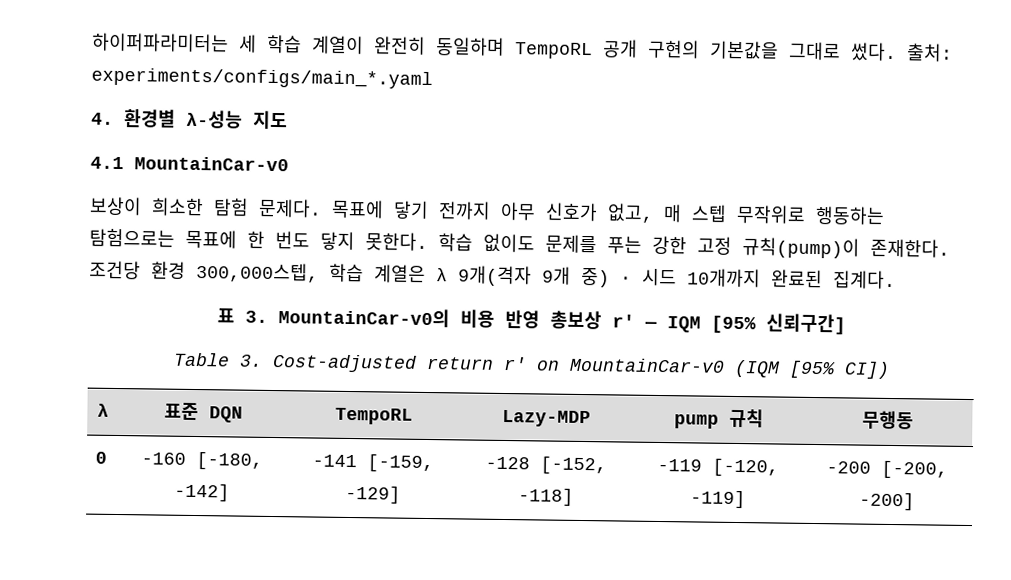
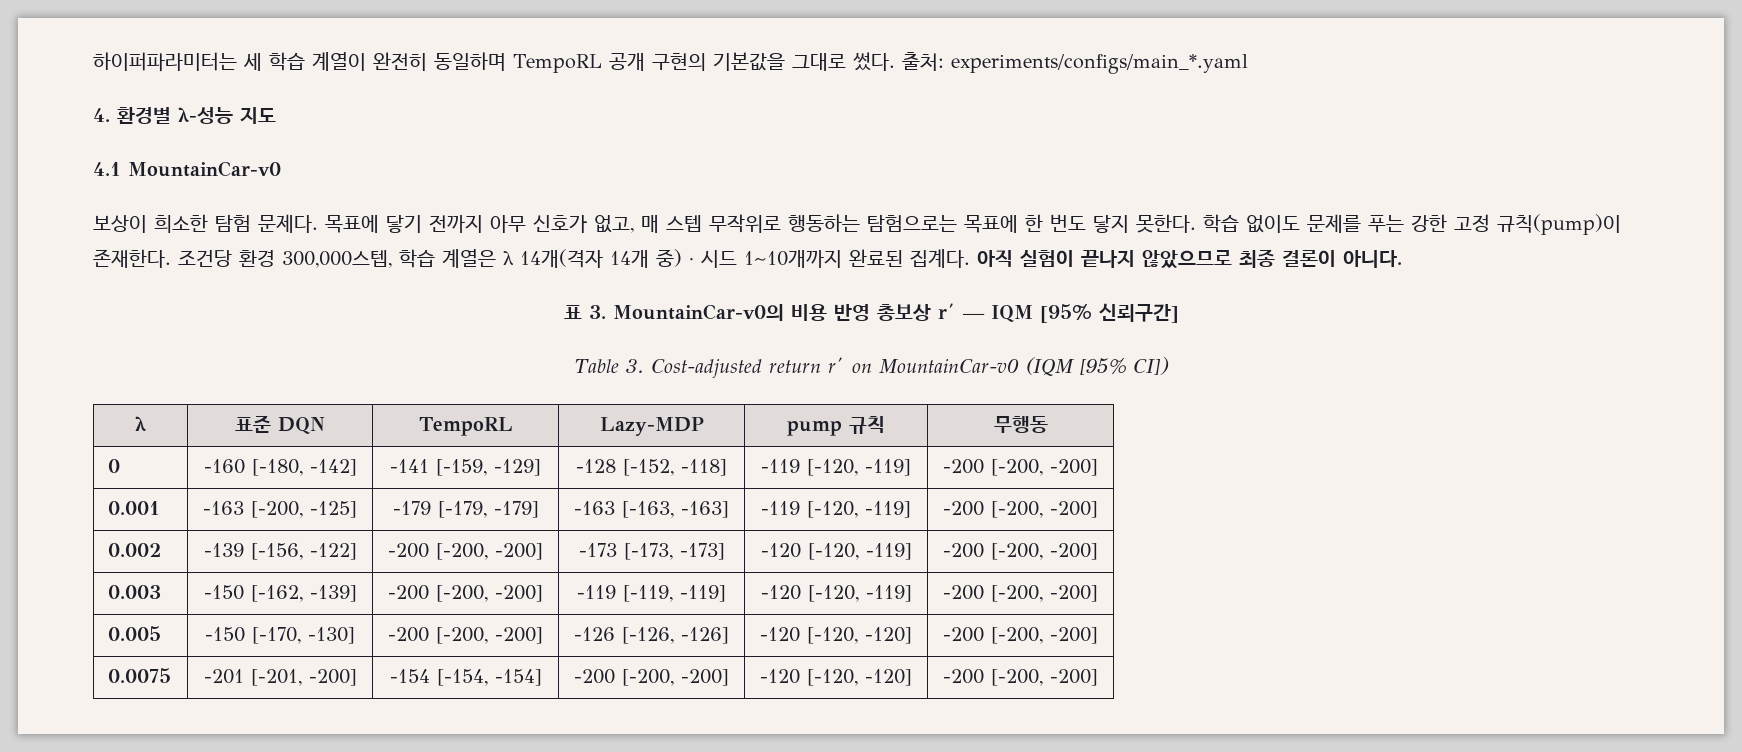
[458,265,571,287] 9개(격자 9개 -> [520,249,649,268] 14개(격자 14개
[687,268,761,288] 10개까지 -> [744,250,842,268] 1~10개까지
(896, 280) none -> [977,249,1402,268] 아직 실험이 끝나지 않았으므로 최종 결론이 아니다.
(915, 501) none -> [108,501,161,515] [203,501,357,518] [392,501,539,518] [574,501,729,518] [761,501,911,518] [943,501,1098,518] [108,543,162,557] [203,543,357,560] [387,543,543,560] [578,543,725,560] [760,543,912,560] [943,543,1098,560] [108,585,162,599] [203,585,357,602] [387,585,543,602] [577,585,726,602] [760,585,912,602] [943,585,1098,602] [108,626,162,641] [205,627,355,644] [387,627,543,644] [574,627,729,644] [760,627,912,644] [943,627,1098,644] [108,668,172,683] [203,669,357,686] [389,669,542,686] [574,669,729,686] [760,669,912,686] [943,669,1098,686] // 0.001 | -163 [-200, -125] | -179 [-179, -179] | -163 [-163, -163] | -119 [-120, -119] | -200 [-200, -200] // 0.002 | -139 [-156, -122] | -200 [-200, -200] | -173 [-173, -173] | -120 [-120, -119] | -200 [-200, -200] // 0.003 | -150 [-162, -139] | -200 [-200, -200] | -119 [-119, -119] | -120 [-120, -119] | -200 [-200, -200] // 0.005 | -150 [-170, -130] | -200 [-200, -200] | -126 [-126, -126] | -120 [-120, -120] | -200 [-200, -200] // 0.0075 | -201 [-201, -200] | -154 [-154, -154] | -200 [-200, -200] | -120 [-120, -120] | -200 [-200, -200]

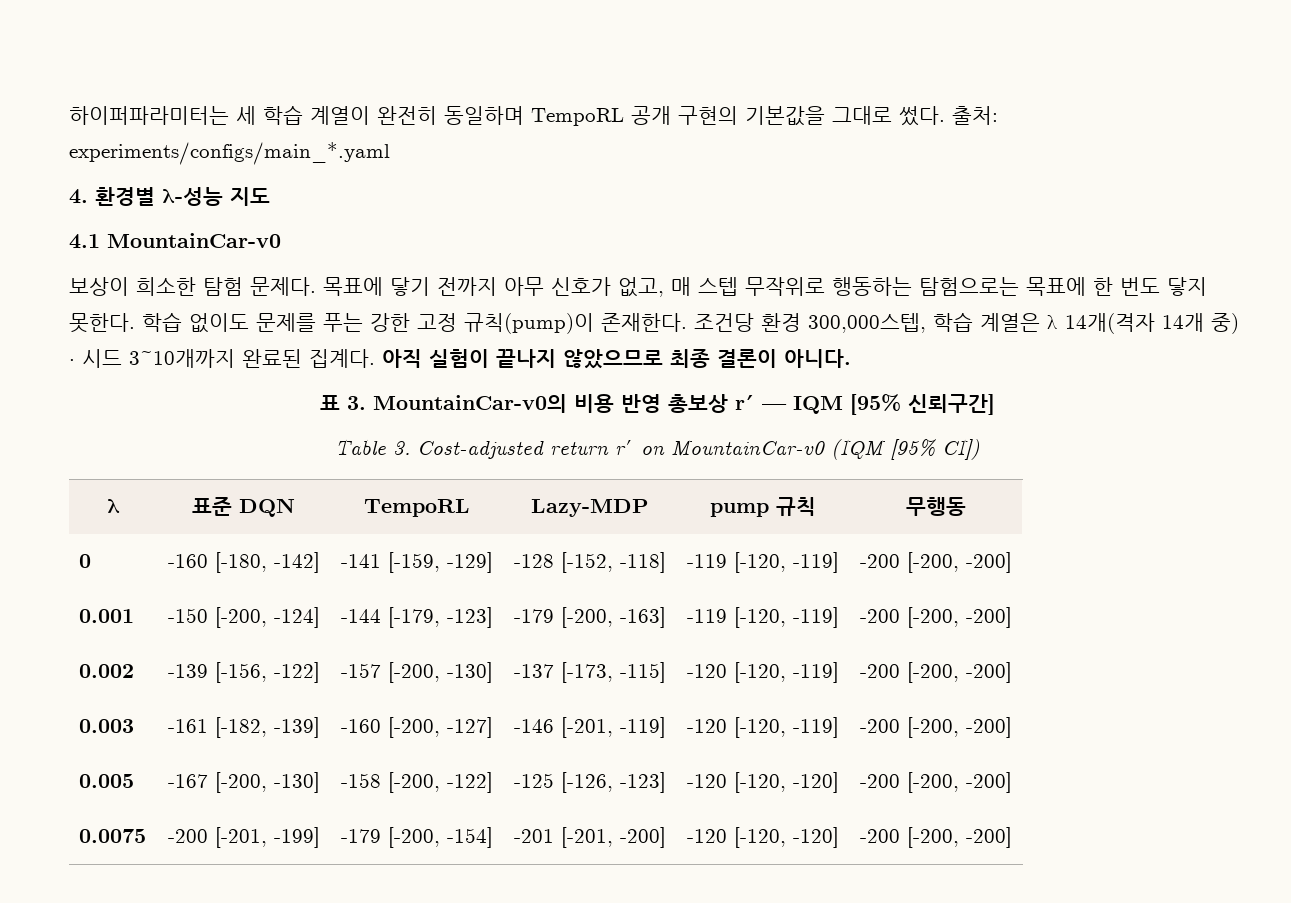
[744,250,842,268] 1~10개까지 -> [129,349,235,368] 3~10개까지
[203,501,357,518] [392,501,539,518] [574,501,674,518] -163 [-200, -125] | -179 [-179, -179] | -163 [-163, -> [167,607,320,628] [341,607,494,628] [514,607,613,628] -150 [-200, -124] | -144 [-179, -123] | -179 [-200,
[387,543,543,560] [578,543,725,560] -200 [-200, -200] | -173 [-173, -173] -> [341,662,494,683] [514,662,666,683] -157 [-200, -130] | -137 [-173, -115]
[203,585,303,602] -150 [-162, -> [167,717,267,738] -161 [-182,
[387,585,543,602] [577,585,673,602] -200 [-200, -200] | -119 [-119, -> [341,717,494,738] [514,717,613,738] -160 [-200, -127] | -146 [-201,
[205,627,355,644] [387,627,543,644] [574,627,729,644] -150 [-170, -130] | -200 [-200, -200] | -126 [-126, -126] -> [167,772,320,793] [341,772,494,793] [514,772,666,793] -167 [-200, -130] | -158 [-200, -122] | -125 [-126, -123]
[203,669,357,686] [389,669,542,686] [574,669,674,686] -201 [-201, -200] | -154 [-154, -154] | -200 [-200, -> [167,827,320,848] [341,827,494,848] [514,827,613,848] -200 [-201, -199] | -179 [-200, -154] | -201 [-201,

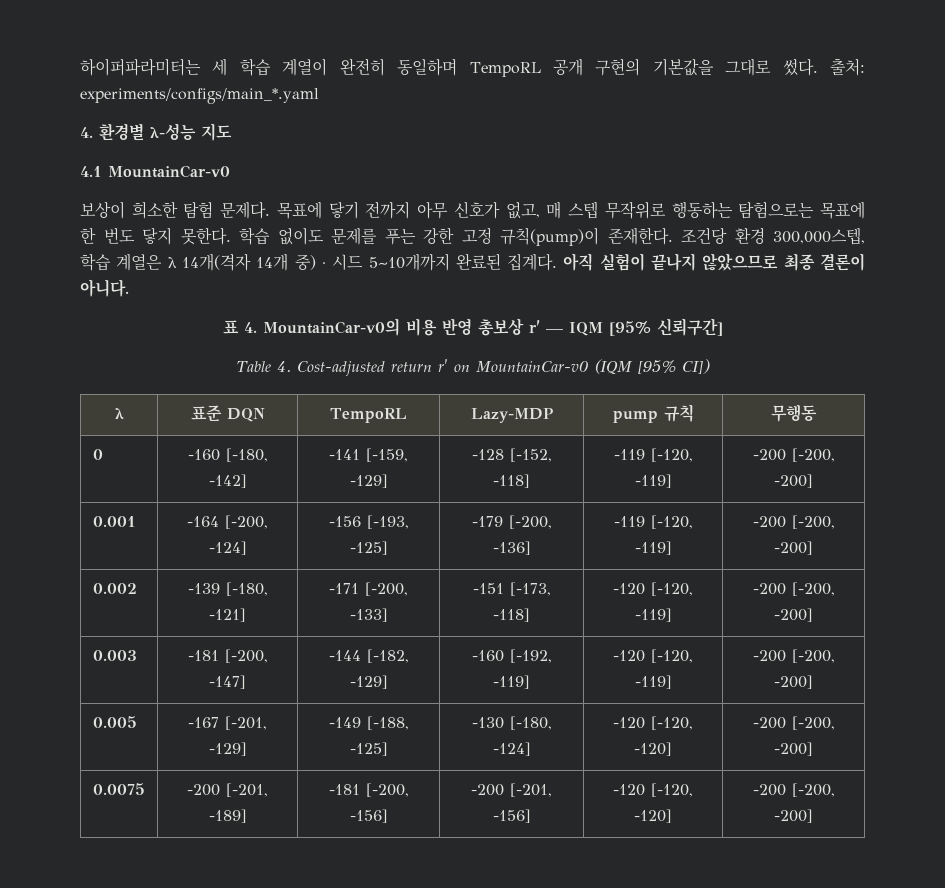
[129,349,235,368] 3~10개까지 -> [368,253,450,271] 5~10개까지
[347,396,366,410] 3. -> [243,322,257,333] 4.
[393,441,410,455] 3. -> [276,361,291,372] 4.
[167,608,208,623] -150 -> [187,516,219,527] -164
[341,607,494,628] [514,607,666,628] -144 [-179, -123] | -179 [-200, -163] -> [328,515,409,529] [349,541,388,555] [471,515,552,529] [492,541,531,555] -156 [-193, -125] | -179 [-200, -136]
[214,662,320,683] [341,662,494,683] [514,662,666,683] [-156, -122] | -157 [-200, -130] | -137 [-173, -115] -> [225,582,268,596] [209,608,246,622] [329,582,408,596] [349,608,388,622] [472,582,551,596] [493,608,530,622] [-180, -121] | -171 [-200, -133] | -151 [-173, -118]
[167,717,320,738] [341,717,494,738] [514,717,613,738] -161 [-182, -139] | -160 [-200, -127] | -146 [-201, -> [187,649,268,663] [209,675,246,689] [328,649,409,663] [349,675,388,689] [471,649,552,663] -181 [-200, -147] | -144 [-182, -129] | -160 [-192,
[214,772,320,793] [341,772,494,793] [514,772,666,793] [-200, -130] | -158 [-200, -122] | -125 [-126, -123] -> [225,716,267,730] [208,742,247,756] [328,716,409,730] [349,742,388,756] [471,716,552,730] [492,742,531,756] [-201, -129] | -149 [-188, -125] | -130 [-180, -124]
[273,827,320,848] [341,827,494,848] [514,827,666,848] -199] | -179 [-200, -154] | -201 [-201, -200] -> [208,809,247,823] [328,783,409,797] [349,809,388,823] [471,783,552,797] [492,809,531,823] -189] | -181 [-200, -156] | -200 [-201, -156]

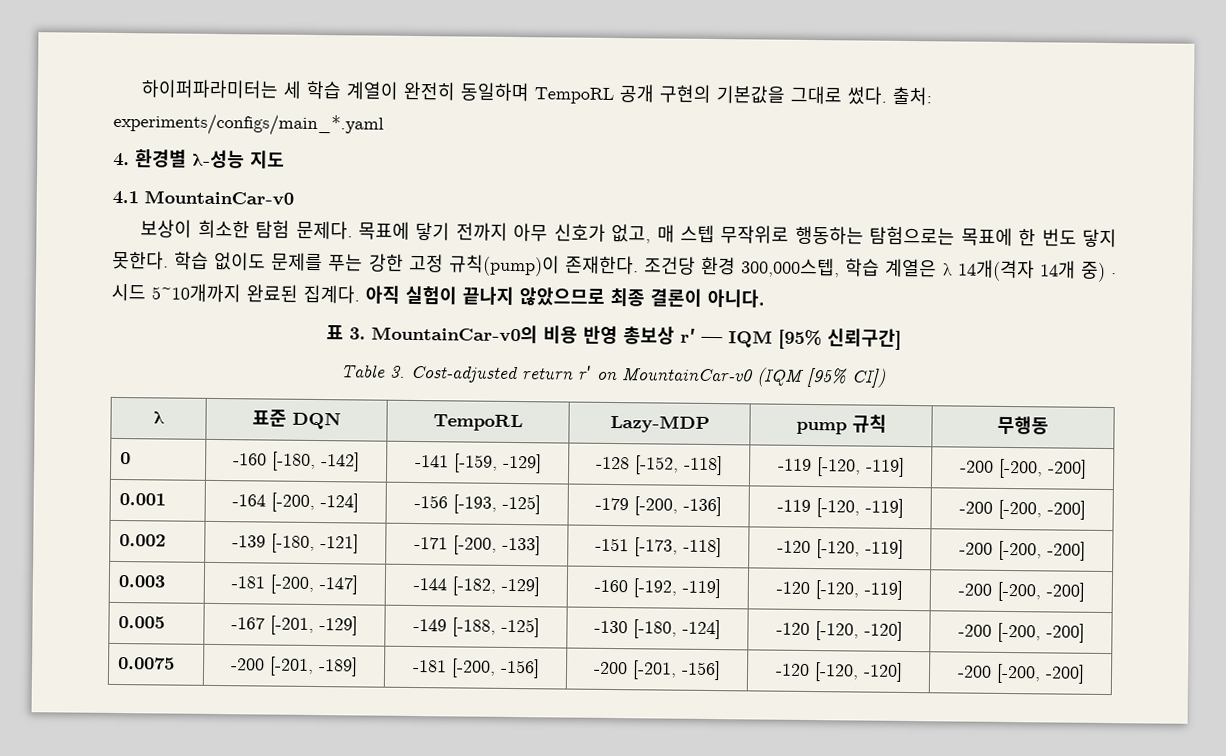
[243,322,257,333] 4. -> [348,327,366,340] 3.
[276,361,291,372] 4. -> [389,365,406,378] 3.

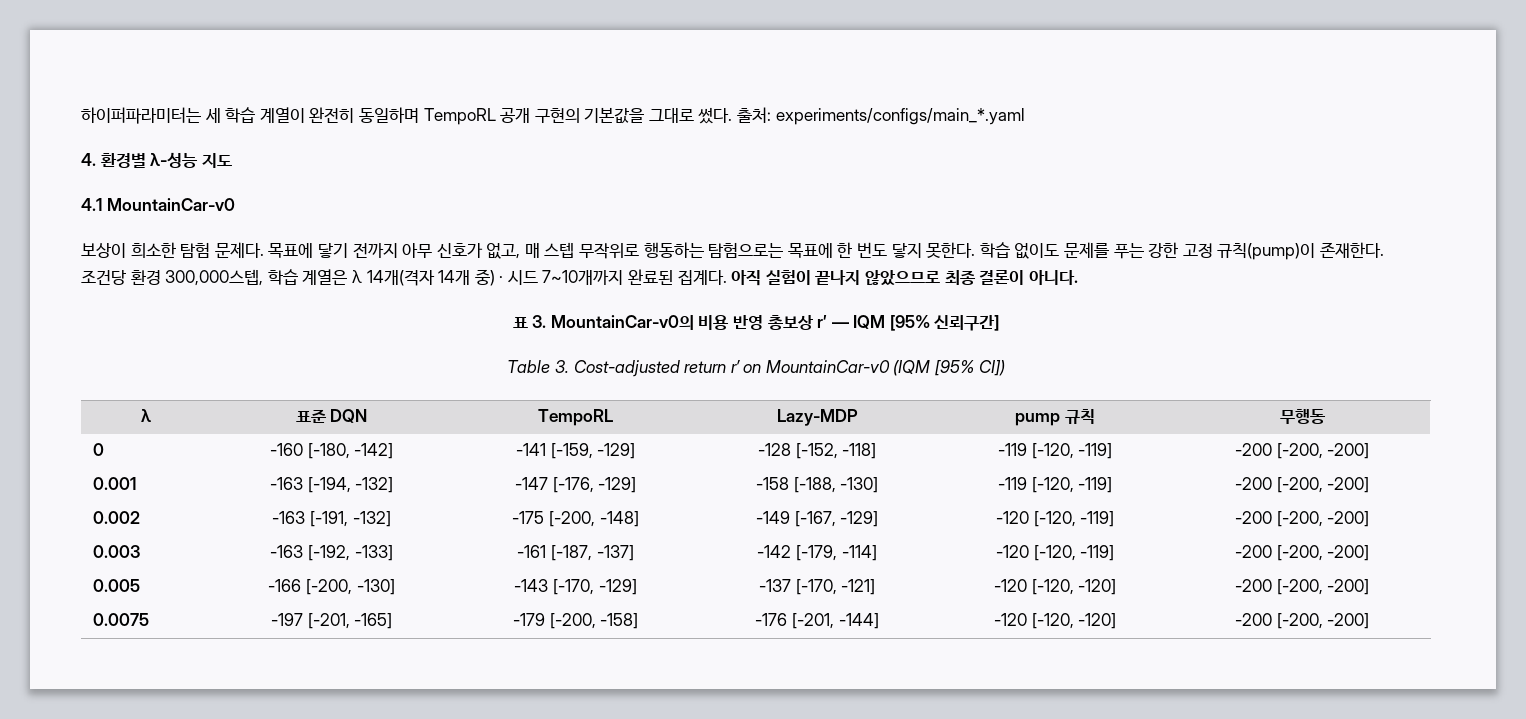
[151,283,241,303] 5~10개까지 -> [542,270,624,285] 7~10개까지
[232,492,359,513] [413,494,541,515] [595,496,722,517] -164 [-200, -124] | -156 [-193, -125] | -179 [-200, -136] -> [269,477,394,493] [514,477,637,493] [755,477,879,493] -163 [-194, -132] | -147 [-176, -129] | -158 [-188, -130]
[232,533,359,554] [413,535,541,556] [595,537,722,558] -139 [-180, -121] | -171 [-200, -133] | -151 [-173, -118] -> [272,511,391,527] [512,511,639,527] [755,511,879,527] -163 [-191, -132] | -175 [-200, -148] | -149 [-167, -129]
[231,574,358,595] [412,576,540,597] [594,578,721,599] -181 [-200, -147] | -144 [-182, -129] | -160 [-192, -119] -> [270,545,393,561] [517,545,634,561] [757,545,877,561] -163 [-192, -133] | -161 [-187, -137] | -142 [-179, -114]
[231,615,358,636] [412,617,540,638] [594,619,721,640] -167 [-201, -129] | -149 [-188, -125] | -130 [-180, -124] -> [268,579,395,595] [514,579,637,595] [758,579,876,595] -166 [-200, -130] | -143 [-170, -129] | -137 [-170, -121]
[231,656,358,677] [412,658,540,679] [594,660,721,681] -200 [-201, -189] | -181 [-200, -156] | -200 [-201, -156] -> [270,613,393,629] [512,613,639,629] [755,613,879,629] -197 [-201, -165] | -179 [-200, -158] | -176 [-201, -144]

